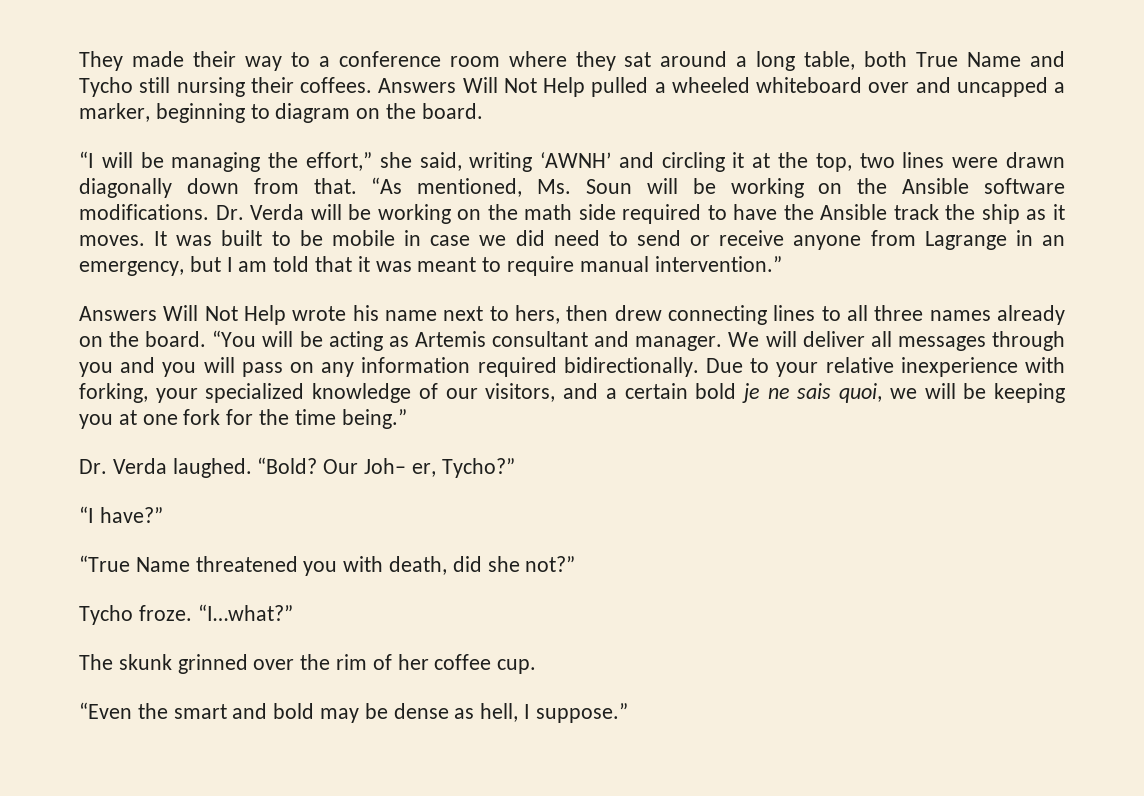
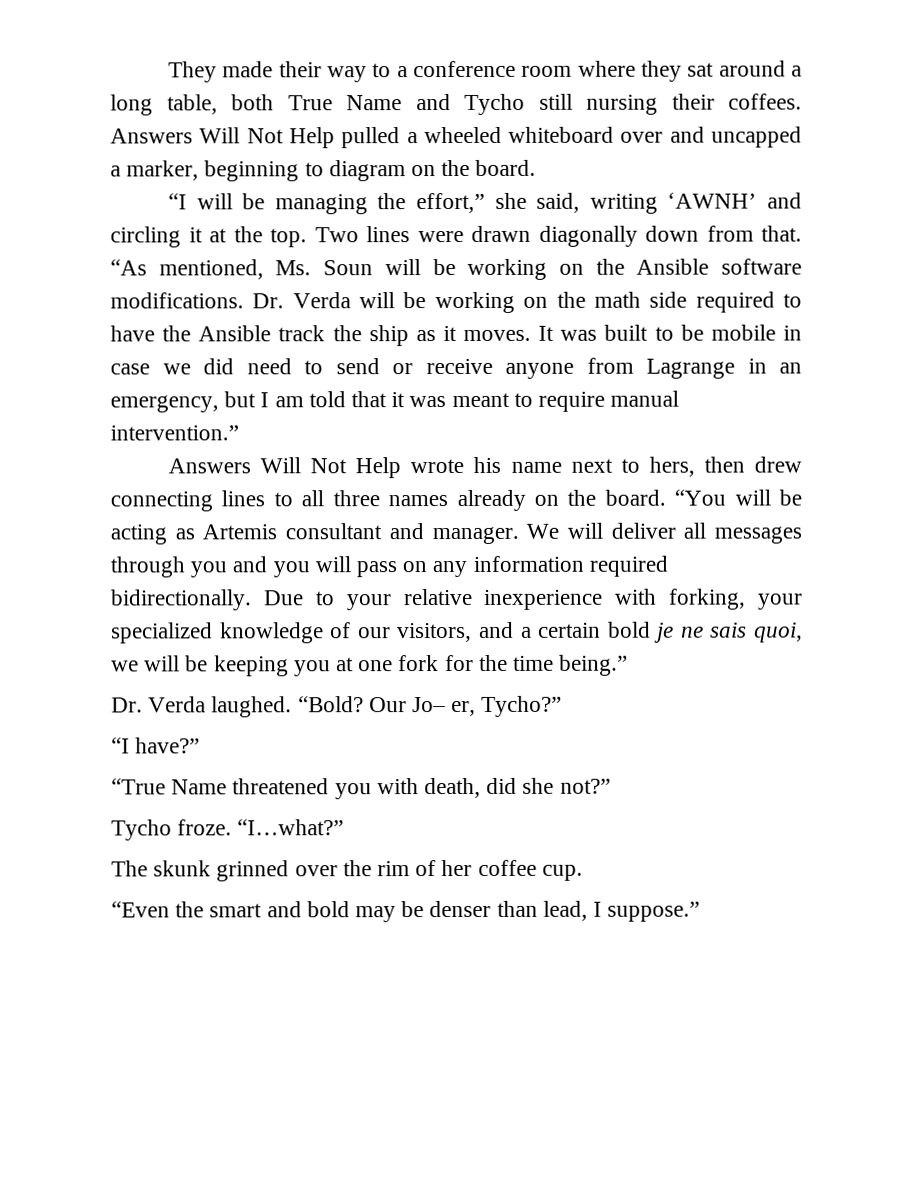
[815,153,895,172] top, two -> [270,227,359,248] top. Two
[364,458,407,474] Joh– -> [412,697,447,713] Jo–
[393,703,519,722] dense as hell, -> [429,900,588,921] denser than lead,

